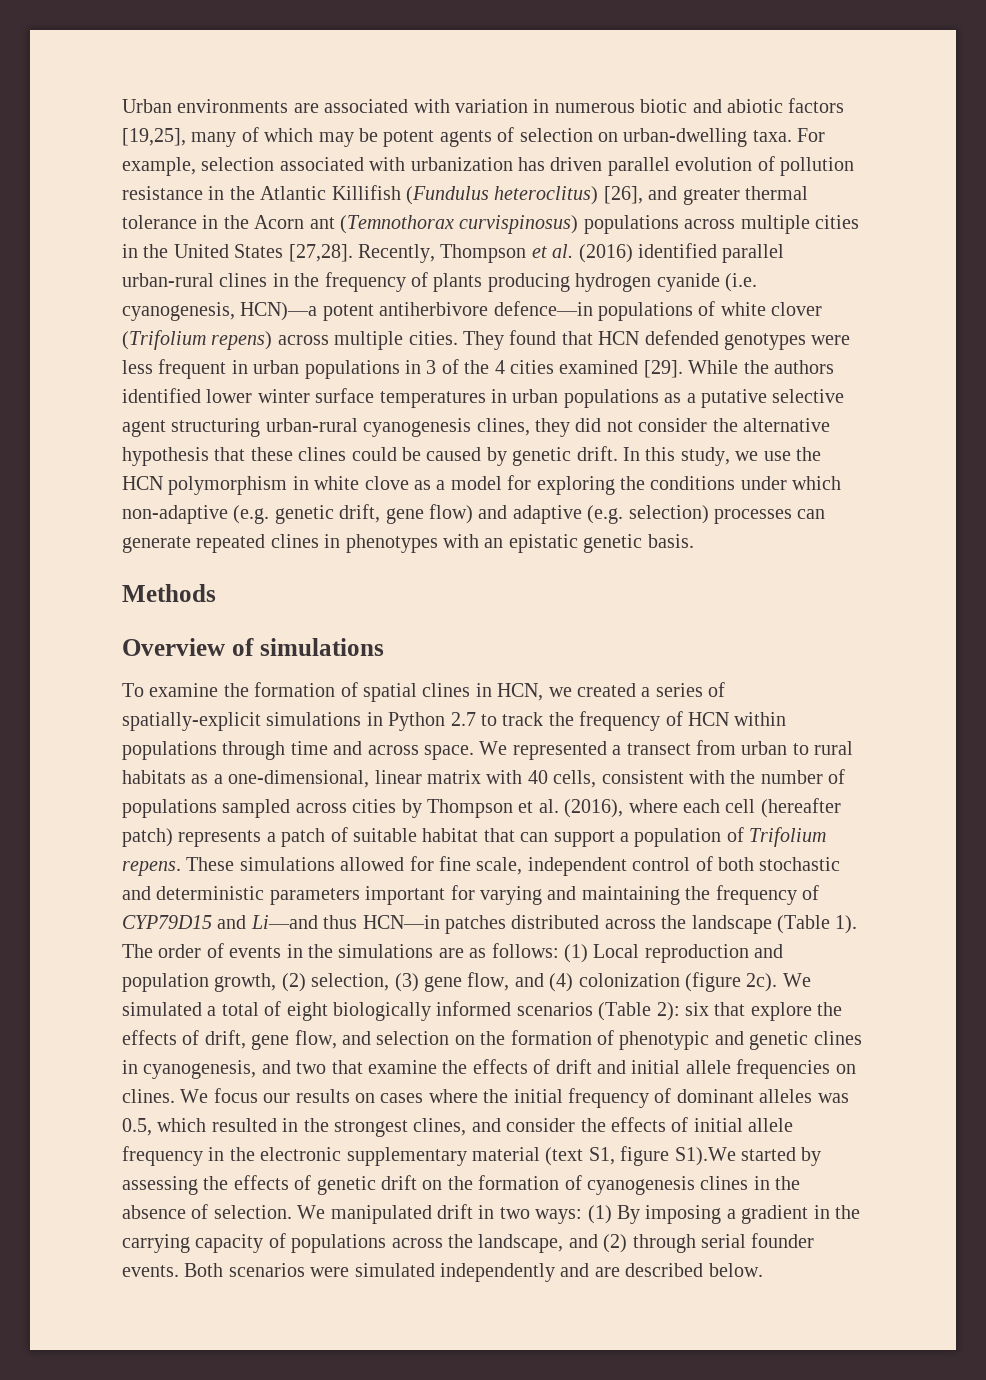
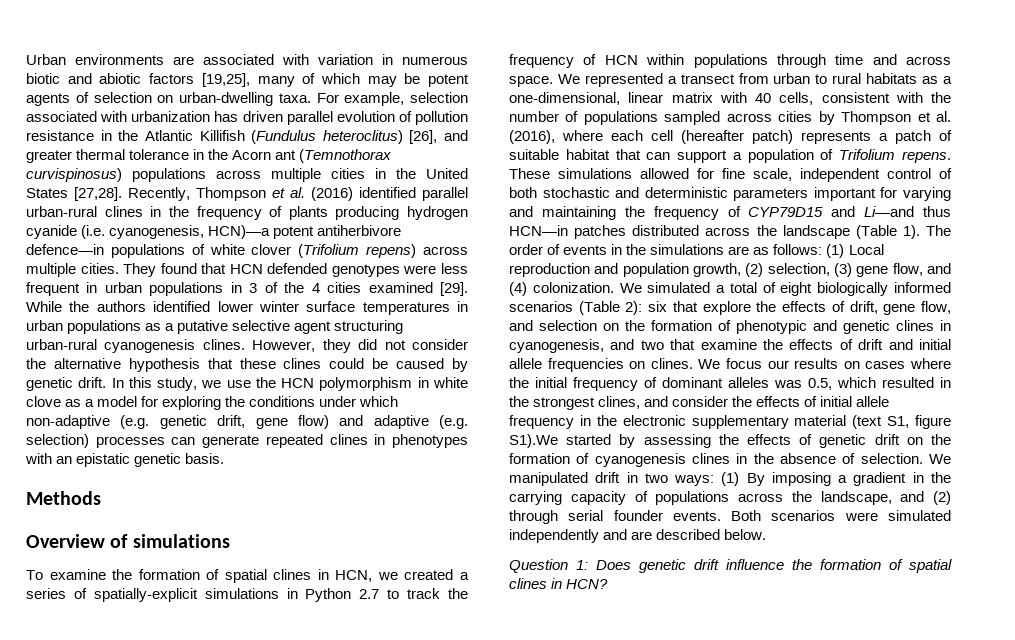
[476,418,530,436] clines, -> [202,339,316,352] clines. However,
[578,972,778,992] colonization (figure 2c). -> [532,282,614,293] colonization.
(763, 1270) none -> [509,559,952,573] [509,578,609,589] // Question 1: Does genetic drift influence the formation of spatial clines in HCN?

